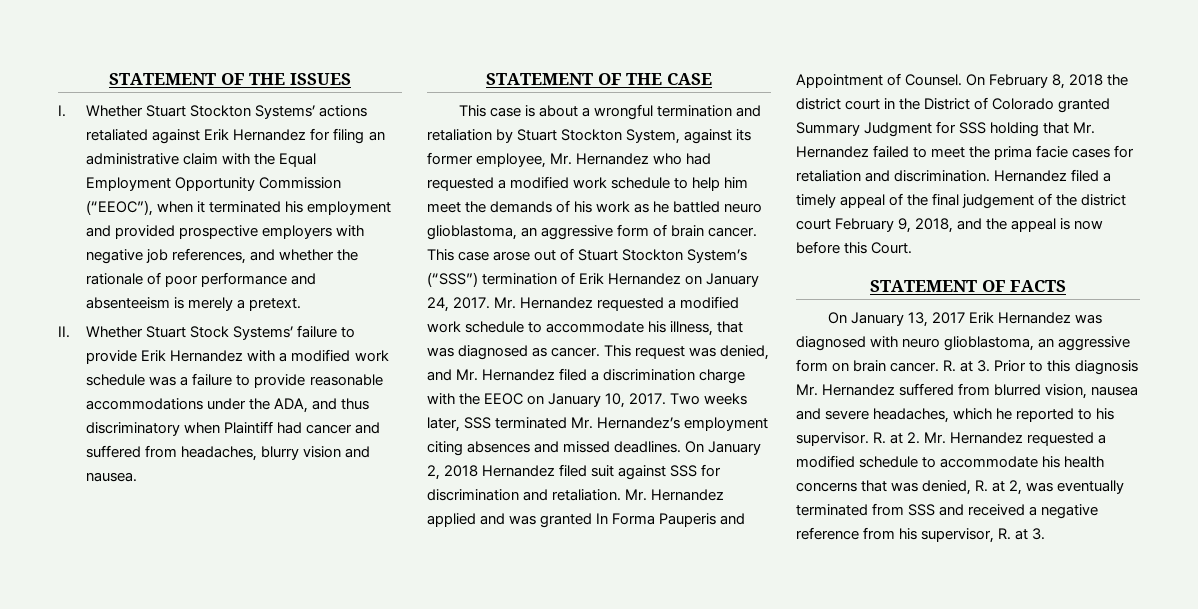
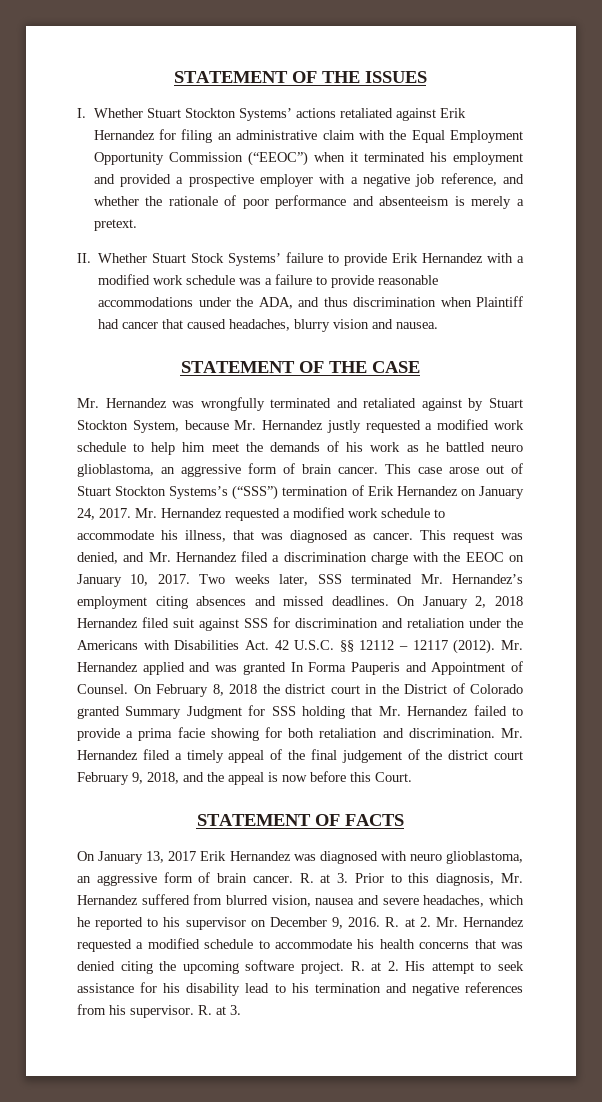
[86,200,154,216] (“EEOC”), -> [247,151,308,166] (“EEOC”)
[179,225,365,239] prospective employers with -> [176,174,358,187] a prospective employer with a
[172,248,247,264] references, -> [440,173,497,186] reference,
[86,422,181,436] discriminatory -> [353,297,437,307] discrimination
[355,422,381,434] [86,445,178,458] and suffered from -> [162,319,227,329] that caused
[458,104,762,120] [427,129,752,144] [427,152,712,168] This case is about a wrongful termination and retaliation by Stuart Stockton System, against its former employee, Mr. Hernandez who had -> [77,397,523,411] [77,420,361,433] Mr. Hernandez was wrongfully terminated and retaliated against by Stuart Stockton System, because Mr. Hernandez justly
[687,249,748,263] System’s -> [169,486,229,499] Systems’s
[552,489,622,501] retaliation. -> [407,618,523,628] [77,639,496,654] retaliation under the Americans with Disabilities Act. 42 U.S.C. §§ 12112 – 12117 (2012).
[931,145,1135,160] meet the prima facie cases for -> [77,727,315,741] provide a prima facie showing for both
(991, 176) none -> [500,728,523,738] Mr.
[832,362,850,372] on -> [198,872,211,883] of
[1074,360,1138,375] diagnosis -> [436,873,495,886] diagnosis,
[796,432,869,446] supervisor. -> [185,917,381,930] supervisor on December 9, 2016.
[922,480,1125,495] [796,503,1099,519] [796,527,859,540] denied, R. at 2, was eventually terminated from SSS and received a negative reference -> [77,960,524,974] [77,982,523,996] denied citing the upcoming software project. R. at 2. His attempt to seek assistance for his disability lead to his termination and negative references
[921,528,995,543] supervisor, -> [130,1005,194,1018] supervisor.

